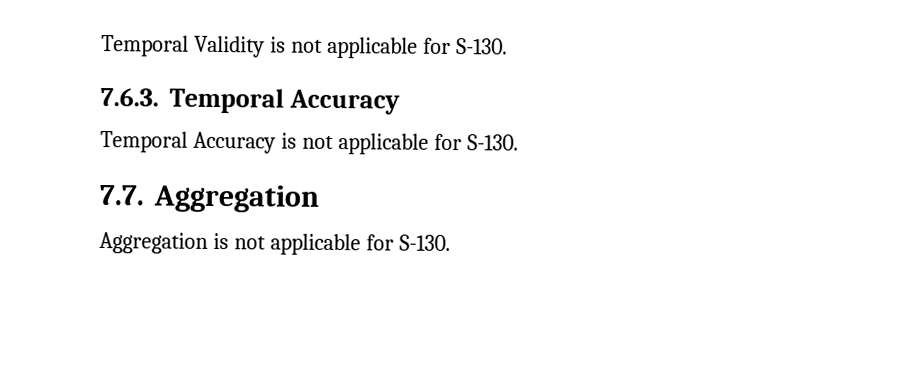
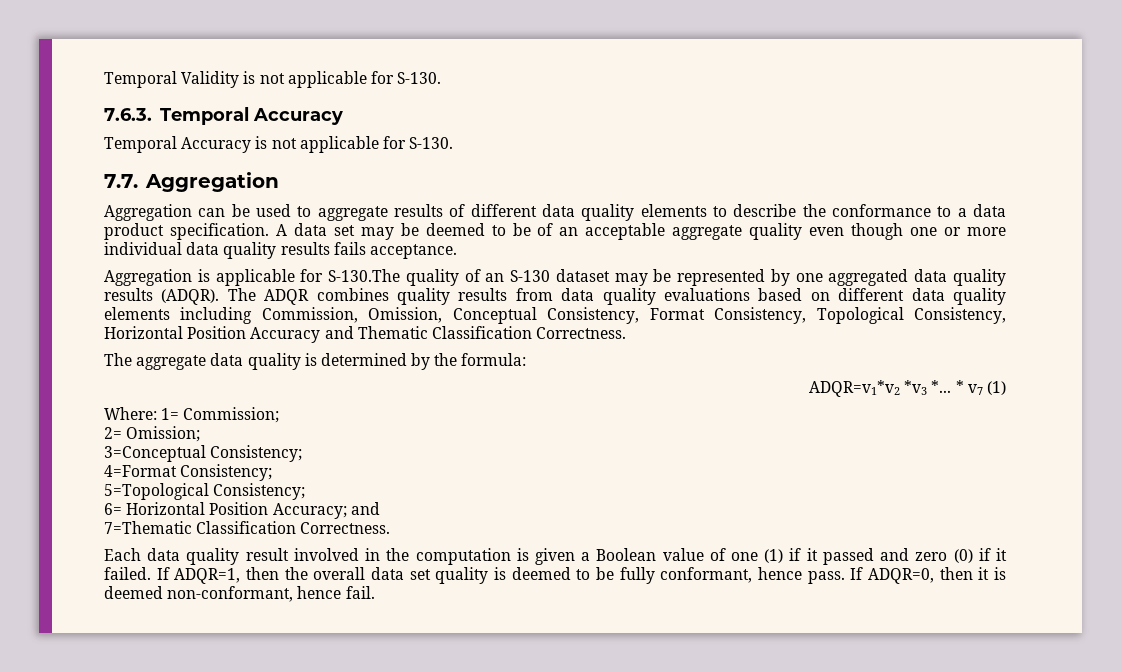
(320, 198) none -> [104,204,1007,221] [104,223,1006,240] [104,242,457,259] // Aggregation can be used to aggregate results of different data quality elements to describe the conformance to a data product specification. A data set may be deemed to be of an acceptable aggregate quality even though one or more individual data quality results fails acceptance.
[233,233,451,256] not applicable for S-130. -> [215,269,1006,286] [104,288,1006,305] [104,307,1007,324] [104,326,627,343] [104,353,527,370] [809,380,1006,397] [104,407,280,423] [104,426,201,442] [104,445,303,462] [104,464,273,481] [104,483,306,500] [104,502,380,519] [104,521,391,534] [104,548,1008,565] [104,567,1006,584] [104,586,375,602] applicable for S-130.The quality of an S-130 dataset may be represented by one aggregated data quality results (ADQR). The ADQR combines quality results from data quality evaluations based on different data quality elements including Commission, Omission, Conceptual Consistency, Format Consistency, Topological Consistency, Horizontal Position Accuracy and Thematic Classification Correctness. // The aggregate data quality is determined by the formula: // ADQR=v1*v2 *v3 *... * v7 (1) // Where: 1= Commission; // 2= Omission; // 3=Conceptual Consistency; // 4=Format Consistency; // 5=Topological Consistency; // 6= Horizontal Position Accuracy; and // 7=Thematic Classification Correctness. // Each data quality result involved in the computation is given a Boolean value of one (1) if it passed and zero (0) if it failed. If ADQR=1, then the overall data set quality is deemed to be fully conformant, hence pass. If ADQR=0, then it is deemed non-conformant, hence fail.

